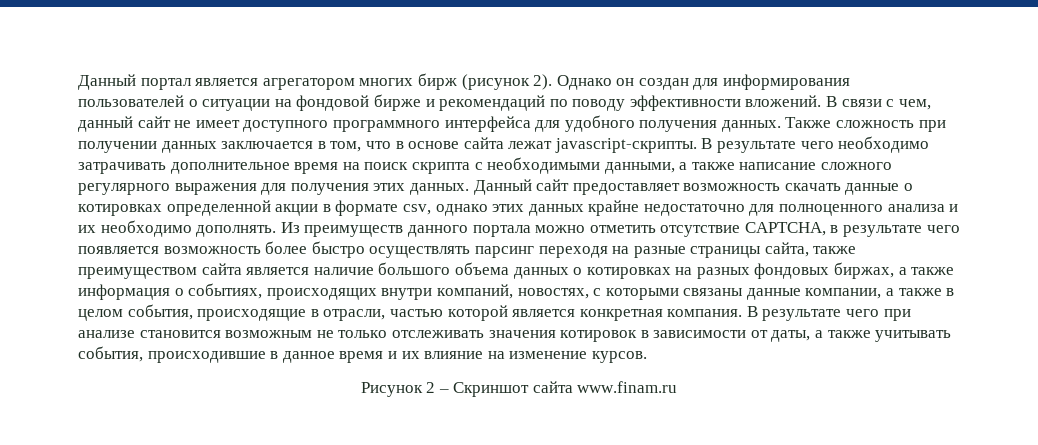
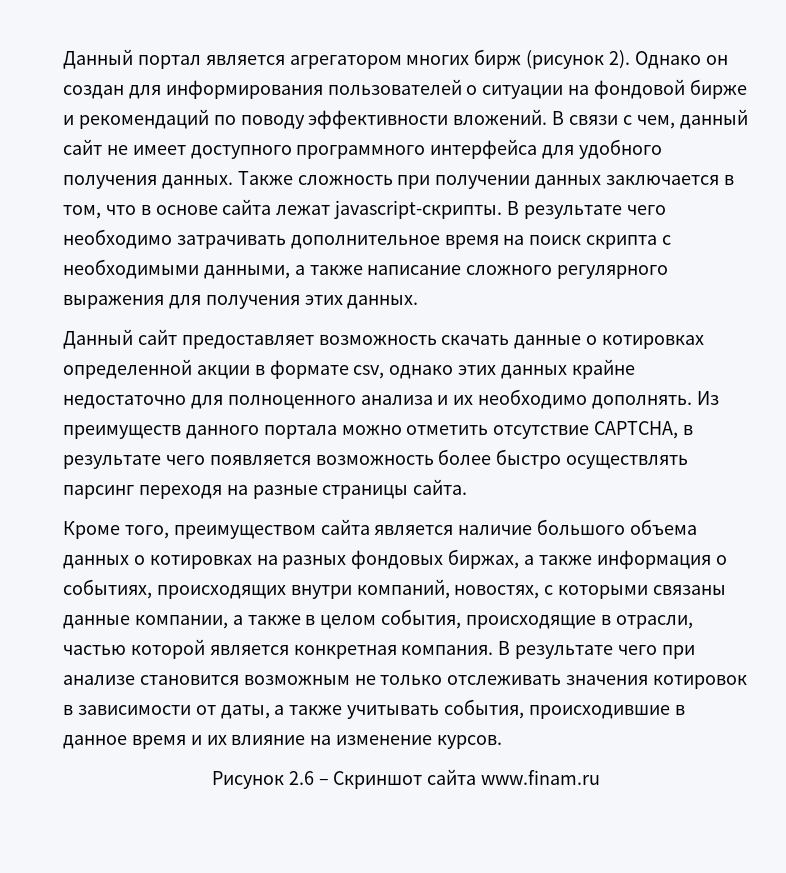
(469, 189) none -> (419, 302) //
[764,242,857,257] сайта, также -> [413,479,468,495] [63,521,169,539] сайта. // Кроме того,
[426,382,436,393] 2 -> [288,771,314,785] 2.6

